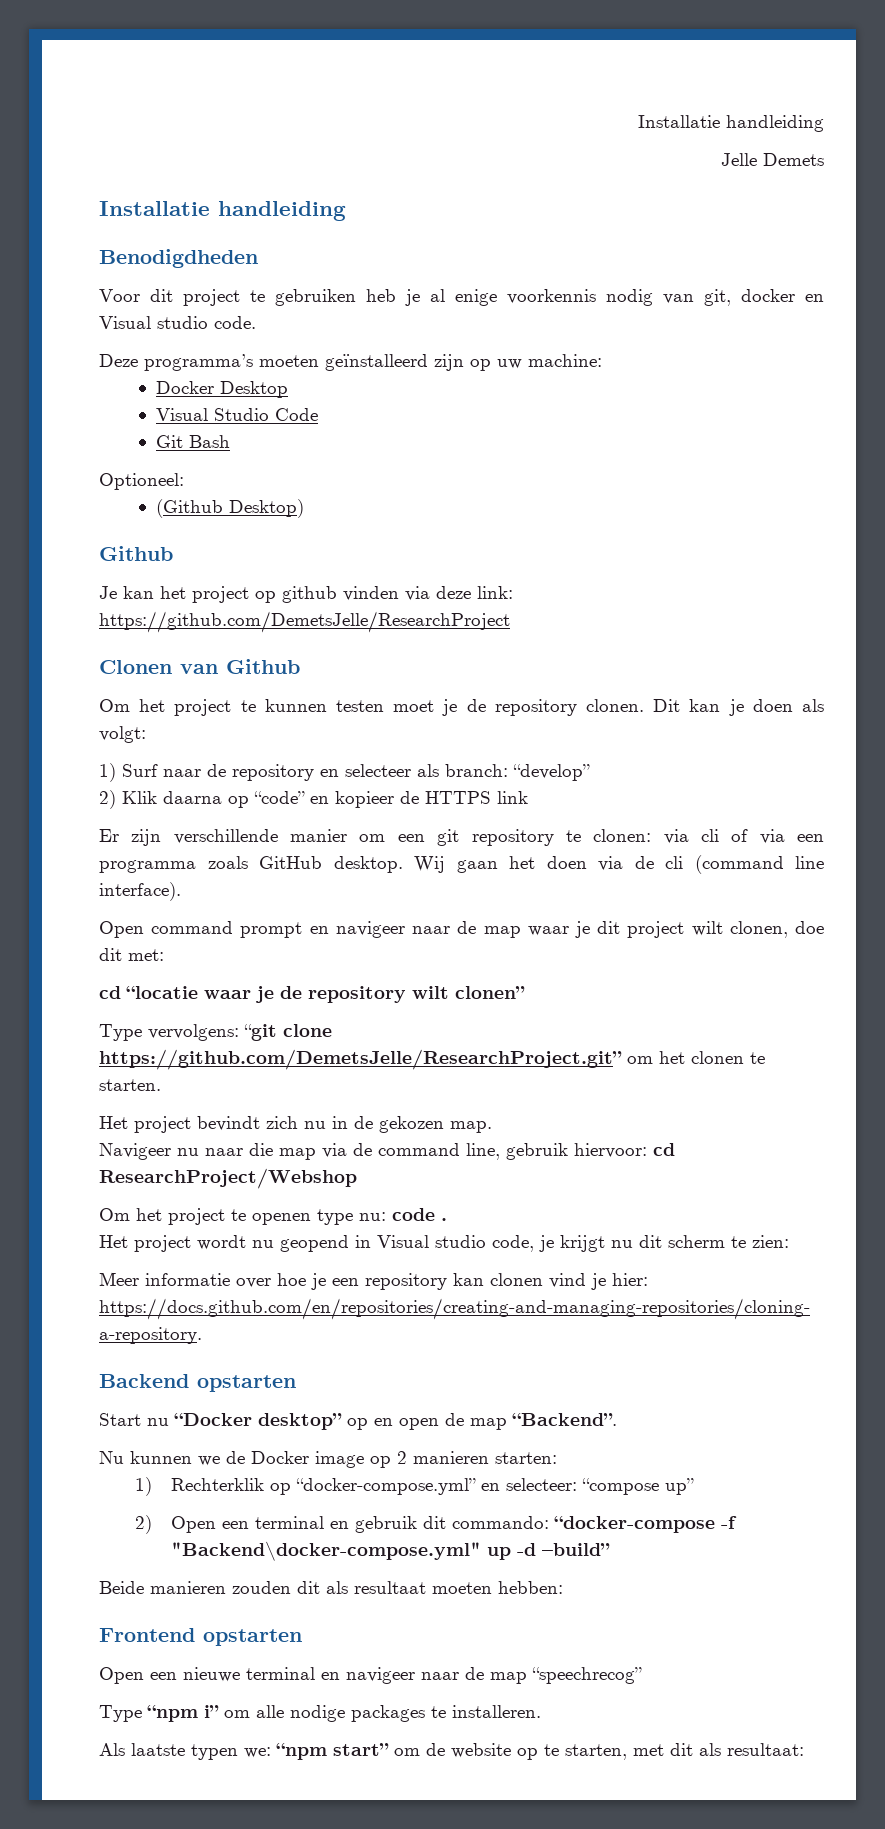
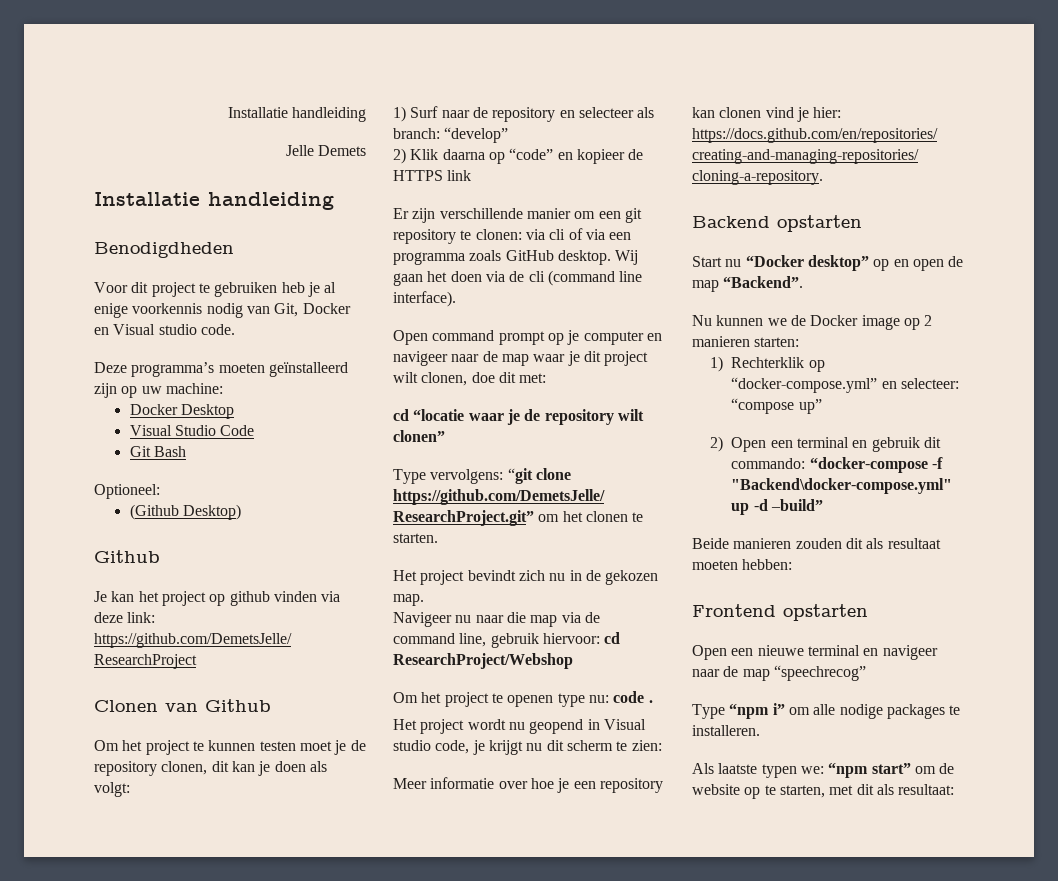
[704,289,795,306] git, docker -> [274,303,351,317] Git, Docker
[586,699,681,712] clonen. Dit -> [161,761,229,775] clonen, dit
(303, 930) none -> [547,330,644,345] op je computer

